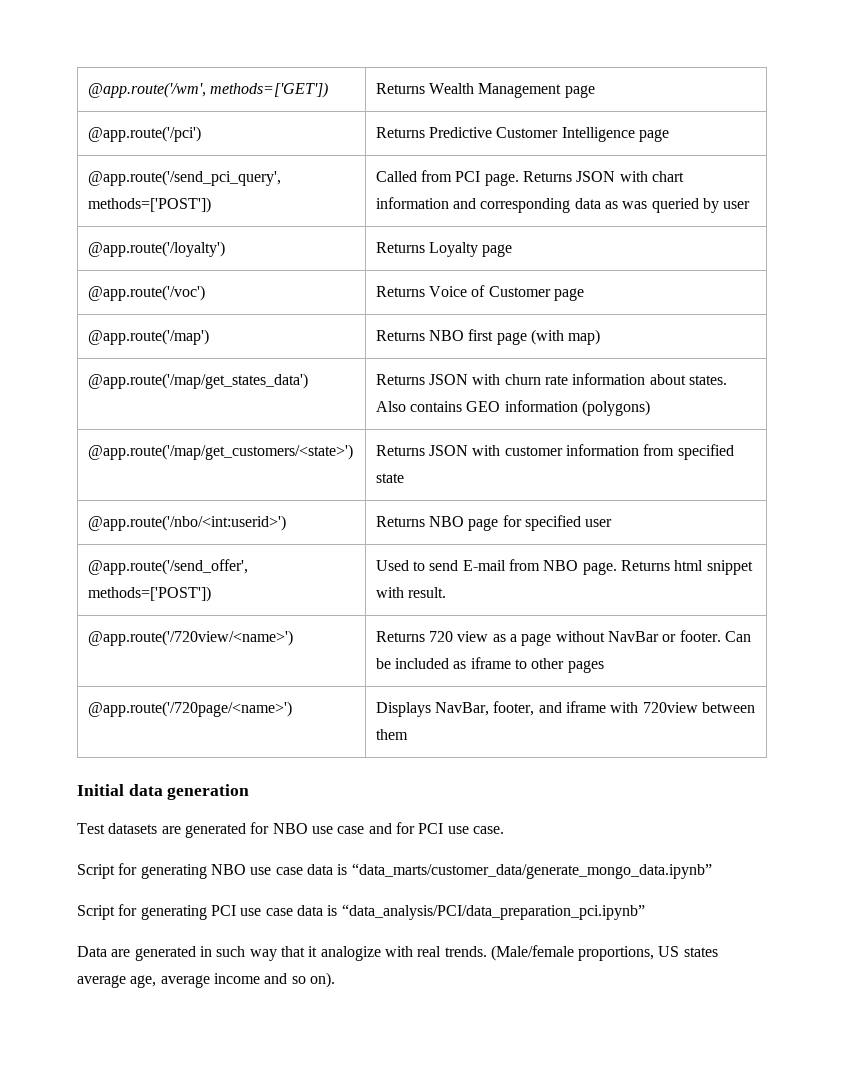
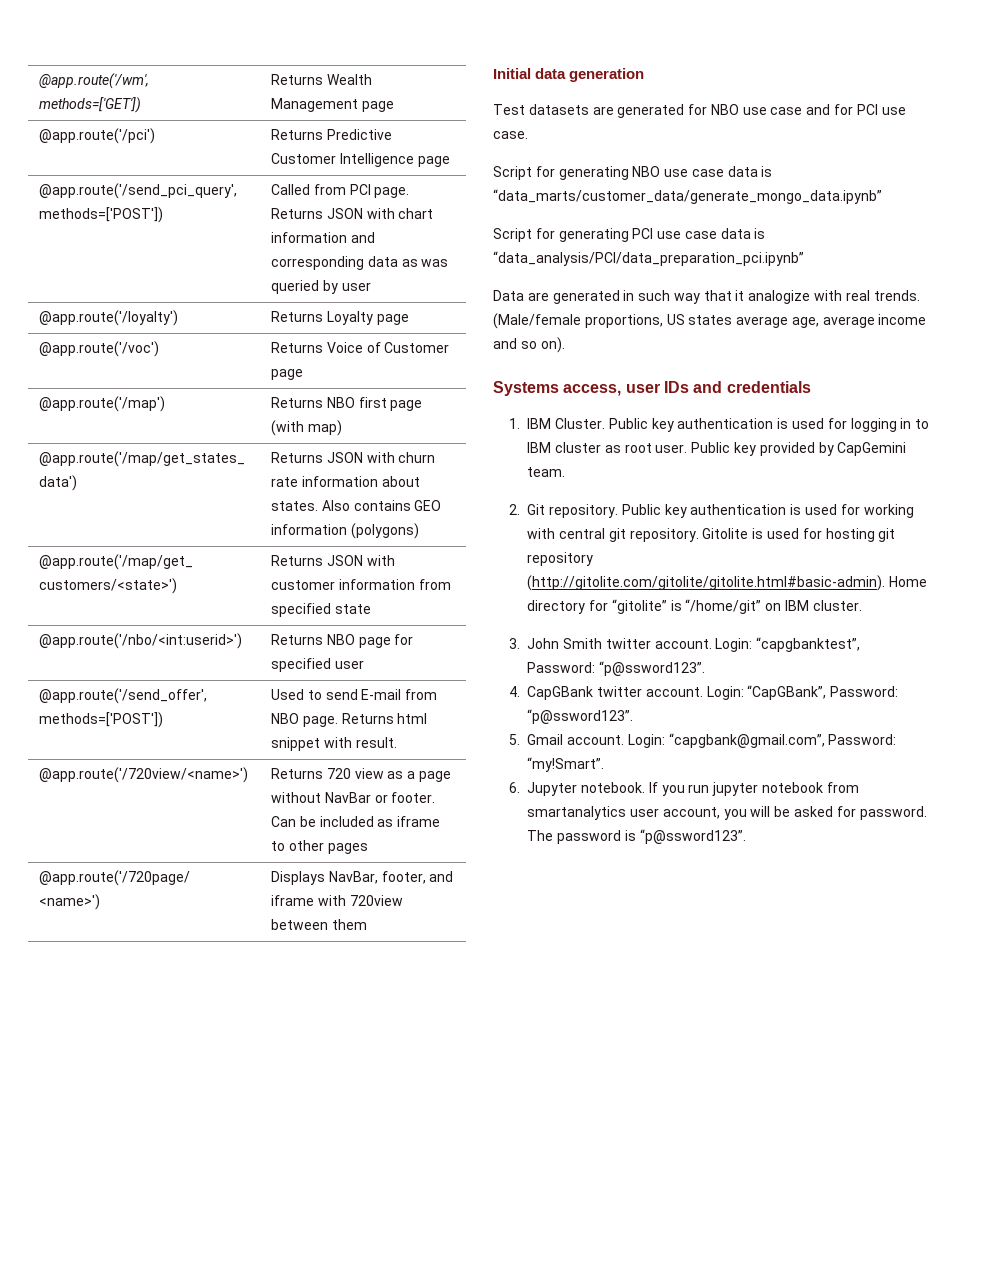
(335, 980) none -> [493,381,811,396] [509,418,930,432] [527,442,907,456] [527,467,566,477] [509,504,914,518] [527,528,896,542] [527,552,594,566] [527,575,928,591] [527,599,862,614] [509,637,861,652] [527,661,706,676] [509,685,899,700] [527,709,634,724] [509,733,897,748] [527,757,605,772] [509,782,859,796] [527,806,927,820] [527,829,746,844] // Systems access, user IDs and credentials // 1. IBM Cluster. Public key authentication is used for logging in to IBM cluster as root user. Public key provided by CapGemini team. // 2. Git repository. Public key authentication is used for working with central git repository. Gitolite is used for hosting git repository (http://gitolite.com/gitolite/gitolite.html#basic-admin). Home directory for “gitolite” is “/home/git” on IBM cluster. // 3. John Smith twitter account. Login: “capgbanktest”, Password: “p@ssword123”. // 4. CapGBank twitter account. Login: “CapGBank”, Password: “p@ssword123”. // 5. Gmail account. Login: “capgbank@gmail.com”, Password: “my!Smart”. // 6. Jupyter notebook. If you run jupyter notebook from smartanalytics user account, you will be asked for password. The password is “p@ssword123”.

